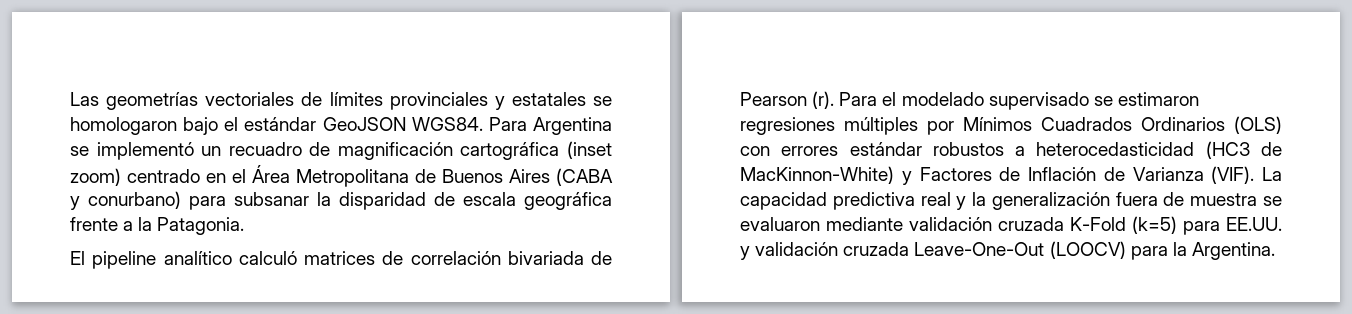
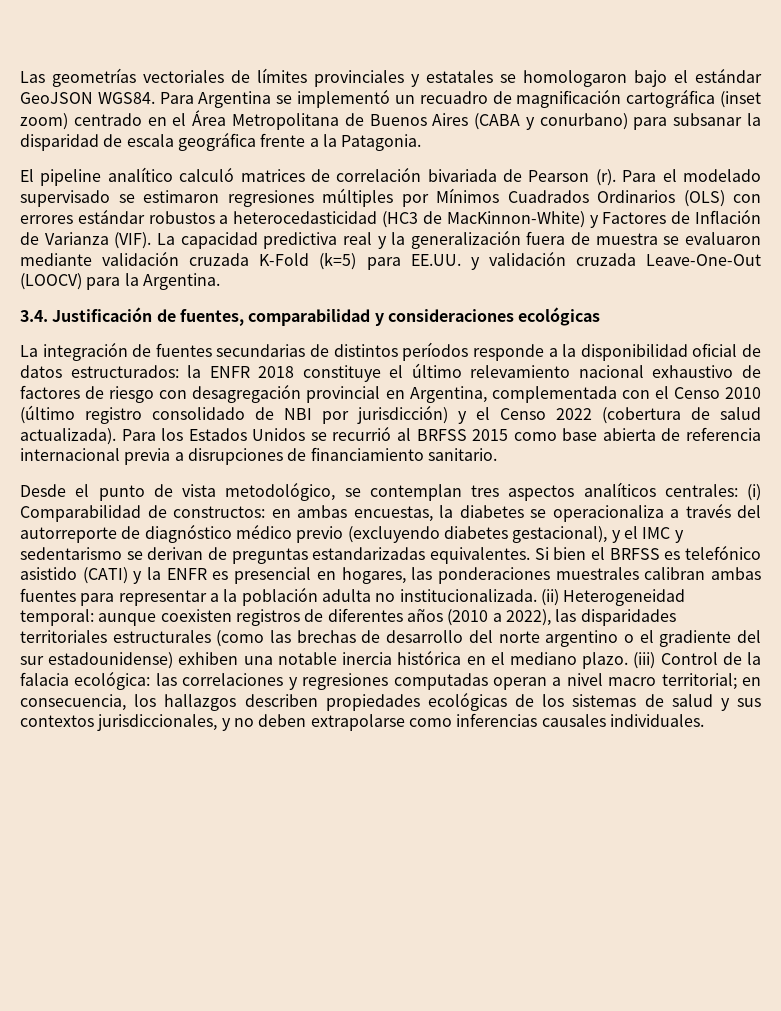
(1275, 251) none -> [20,307,601,326] [20,342,762,361] [20,363,761,382] [20,384,762,403] [20,405,761,424] [20,426,761,445] [20,447,497,465] [20,482,761,501] [20,503,761,522] [20,524,684,543] [20,545,761,564] [20,567,762,584] [20,587,686,606] [20,608,676,626] [20,630,762,647] [20,650,761,669] [20,671,761,690] [20,692,761,711] [20,713,704,731] // 3.4. Justificación de fuentes, comparabilidad y consideraciones ecológicas // La integración de fuentes secundarias de distintos períodos responde a la disponibilidad oficial de datos estructurados: la ENFR 2018 constituye el último relevamiento nacional exhaustivo de factores de riesgo con desagregación provincial en Argentina, complementada con el Censo 2010 (último registro consolidado de NBI por jurisdicción) y el Censo 2022 (cobertura de salud actualizada). Para los Estados Unidos se recurrió al BRFSS 2015 como base abierta de referencia internacional previa a disrupciones de financiamiento sanitario. // Desde el punto de vista metodológico, se contemplan tres aspectos analíticos centrales: (i) Comparabilidad de constructos: en ambas encuestas, la diabetes se operacionaliza a través del autorreporte de diagnóstico médico previo (excluyendo diabetes gestacional), y el IMC y sedentarismo se derivan de preguntas estandarizadas equivalentes. Si bien el BRFSS es telefónico asistido (CATI) y la ENFR es presencial en hogares, las ponderaciones muestrales calibran ambas fuentes para representar a la población adulta no institucionalizada. (ii) Heterogeneidad temporal: aunque coexisten registros de diferentes años (2010 a 2022), las disparidades territoriales estructurales (como las brechas de desarrollo del norte argentino o el gradiente del sur estadounidense) exhiben una notable inercia histórica en el mediano plazo. (iii) Control de la falacia ecológica: las correlaciones y regresiones computadas operan a nivel macro territorial; en consecuencia, los hallazgos describen propiedades ecológicas de los sistemas de salud y sus contextos jurisdiccionales, y no deben extrapolarse como inferencias causales individuales.

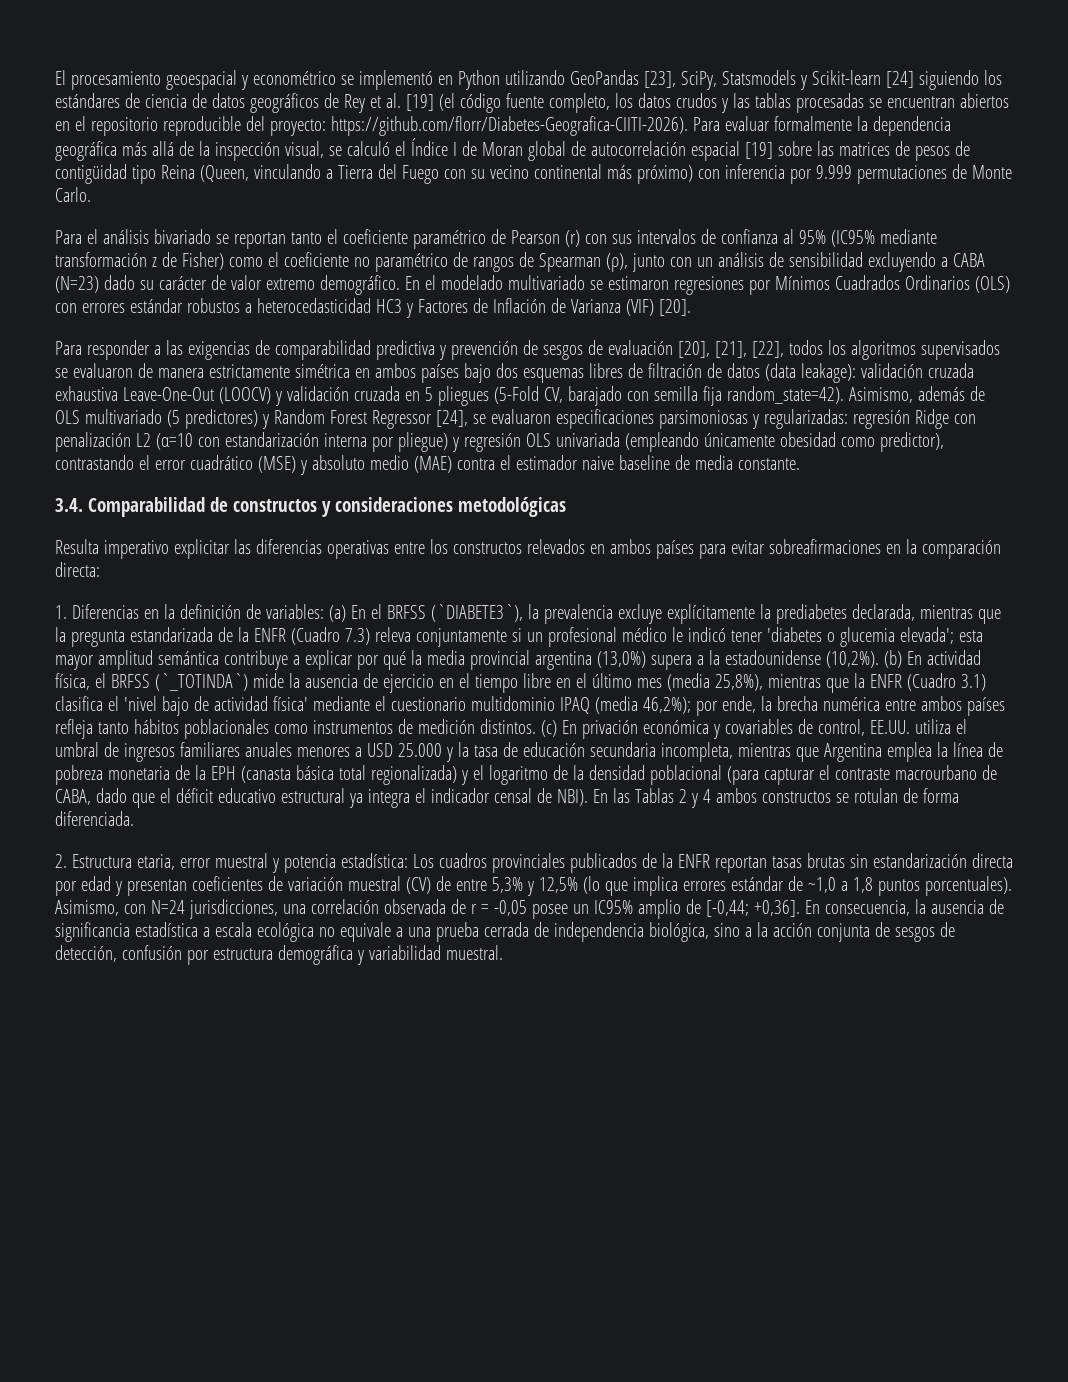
[20,68,762,87] [20,89,761,108] [20,110,762,130] [20,132,422,151] [20,167,657,186] Las geometrías vectoriales de límites provinciales y estatales se homologaron bajo el estándar GeoJSON WGS84. Para Argentina se implementó un recuadro de magnificación cartográfica (inset zoom) centrado en el Área Metropolitana de Buenos Aires (CABA y conurbano) para subsanar la disparidad de escala geográfica frente a la Patagonia. // El pipeline analítico calculó matrices de correlación bivariada de Pearson (r). Para -> [55,70,1002,90] [55,93,1009,113] [55,116,951,136] [55,138,970,161] [55,164,1012,184] [55,187,91,202] [55,229,937,249] [55,252,985,272] [55,275,420,295] El procesamiento geoespacial y econométrico se implementó en Python utilizando GeoPandas [23], SciPy, Statsmodels y Scikit-learn [24] siguiendo los estándares de ciencia de datos geográficos de Rey et al. [19] (el código fuente completo, los datos crudos y las tablas procesadas se encuentran abiertos en el repositorio reproducible del proyecto: https://github.com/florr/Diabetes-Geografica-CIITI-2026). Para evaluar formalmente la dependencia geográfica más allá de la inspección visual, se calculó el Índice I de Moran global de autocorrelación espacial [19] sobre las matrices de pesos de contigüidad tipo Reina (Queen, vinculando a Tierra del Fuego con su vecino continental más próximo) con inferencia por 9.999 permutaciones de Monte Carlo. // Para el análisis bivariado se reportan tanto el coeficiente paramétrico de Pearson (r) con sus intervalos de confianza al 95% (IC95% mediante transformación z de Fisher) como el coeficiente no paramétrico de rangos de Spearman (ρ), junto con un análisis de sensibilidad excluyendo a CABA (N=23) dado su carácter de valor extremo demográfico. En
[20,190,110,207] supervisado -> [507,275,585,290] multivariado
[322,188,393,207] múltiples -> (744, 285) none
[382,211,585,228] (HC3 de MacKinnon-White) -> [375,299,402,313] HC3
[114,230,761,249] [20,251,762,270] [20,273,220,290] [20,307,601,326] [20,342,762,361] [20,363,761,382] [20,384,762,403] [20,405,761,424] [20,426,761,445] [20,447,497,465] [20,482,761,501] [20,503,761,522] [20,524,684,543] [20,545,761,564] [20,567,762,584] [20,587,686,606] [20,608,676,626] [20,630,762,647] [20,650,761,669] [20,671,761,690] [20,692,761,711] [20,713,704,731] (VIF). La capacidad predictiva real y la generalización fuera de muestra se evaluaron mediante validación cruzada K-Fold (k=5) para EE.UU. y validación cruzada Leave-One-Out (LOOCV) para la Argentina. // 3.4. Justificación de fuentes, comparabilidad y consideraciones ecológicas // La integración de fuentes secundarias de distintos períodos responde a la disponibilidad oficial de datos estructurados: la ENFR 2018 constituye el último relevamiento nacional exhaustivo de factores de riesgo con desagregación provincial en Argentina, complementada con el Censo 2010 (último registro consolidado de NBI por jurisdicción) y el Censo 2022 (cobertura de salud actualizada). Para los Estados Unidos se recurrió al BRFSS 2015 como base abierta de referencia internacional previa a disrupciones de financiamiento sanitario. // Desde el punto de vista metodológico, se contemplan tres aspectos analíticos centrales: (i) Comparabilidad de constructos: en ambas encuestas, la diabetes se operacionaliza a través del autorreporte de diagnóstico médico previo (excluyendo diabetes gestacional), y el IMC y sedentarismo se derivan de preguntas estandarizadas equivalentes. Si bien el BRFSS es telefónico asistido (CATI) y la ENFR es presencial en hogares, las ponderaciones muestrales calibran ambas fuentes para representar a la población adulta no institucionalizada. (ii) Heterogeneidad temporal: aunque coexisten registros de diferentes años (2010 a 2022), las disparidades territoriales estructurales (como las brechas de desarrollo del norte argentino o el gradiente del sur estadounidense) exhiben una notable inercia histórica en el mediano plazo. (iii) Control de la falacia ecológica: las correlaciones y regresiones computadas operan a nivel macro territorial; en consecuencia, los hallazgos describen propiedades ecológicas de los sistemas de salud y sus contextos jurisdiccionales, y no deben extrapolarse como inferencias causales individuales. -> [625,299,691,316] [55,340,1000,360] [55,363,974,383] [55,386,985,406] [55,409,976,429] [55,432,944,452] [55,455,800,475] [55,497,566,517] [55,539,1001,559] [55,562,100,577] [55,604,1001,624] [55,627,983,647] [55,650,981,670] [55,673,986,693] [55,696,1005,716] [55,719,967,739] [55,742,1003,762] [55,765,997,785] [55,788,959,808] [55,811,134,826] [55,853,1013,873] [55,876,1012,896] [55,899,1004,919] [55,922,955,942] [55,945,503,965] (VIF) [20]. // Para responder a las exigencias de comparabilidad predictiva y prevención de sesgos de evaluación [20], [21], [22], todos los algoritmos supervisados se evaluaron de manera estrictamente simétrica en ambos países bajo dos esquemas libres de filtración de datos (data leakage): validación cruzada exhaustiva Leave-One-Out (LOOCV) y validación cruzada en 5 pliegues (5-Fold CV, barajado con semilla fija random_state=42). Asimismo, además de OLS multivariado (5 predictores) y Random Forest Regressor [24], se evaluaron especificaciones parsimoniosas y regularizadas: regresión Ridge con penalización L2 (α=10 con estandarización interna por pliegue) y regresión OLS univariada (empleando únicamente obesidad como predictor), contrastando el error cuadrático (MSE) y absoluto medio (MAE) contra el estimador naive baseline de media constante. // 3.4. Comparabilidad de constructos y consideraciones metodológicas // Resulta imperativo explicitar las diferencias operativas entre los constructos relevados en ambos países para evitar sobreafirmaciones en la comparación directa: // 1. Diferencias en la definición de variables: (a) En el BRFSS (`DIABETE3`), la prevalencia excluye explícitamente la prediabetes declarada, mientras que la pregunta estandarizada de la ENFR (Cuadro 7.3) releva conjuntamente si un profesional médico le indicó tener 'diabetes o glucemia elevada'; esta mayor amplitud semántica contribuye a explicar por qué la media provincial argentina (13,0%) supera a la estadounidense (10,2%). (b) En actividad física, el BRFSS (`_TOTINDA`) mide la ausencia de ejercicio en el tiempo libre en el último mes (media 25,8%), mientras que la ENFR (Cuadro 3.1) clasifica el 'nivel bajo de actividad física' mediante el cuestionario multidominio IPAQ (media 46,2%); por ende, la brecha numérica entre ambos países refleja tanto hábitos poblacionales como instrumentos de medición distintos. (c) En privación económica y covariables de control, EE.UU. utiliza el umbral de ingresos familiares anuales menores a USD 25.000 y la tasa de educación secundaria incompleta, mientras que Argentina emplea la línea de pobreza monetaria de la EPH (canasta básica total regionalizada) y el logaritmo de la densidad poblacional (para capturar el contraste macrourbano de CABA, dado que el déficit educativo estructural ya integra el indicador censal de NBI). En las Tablas 2 y 4 ambos constructos se rotulan de forma diferenciada. // 2. Estructura etaria, error muestral y potencia estadística: Los cuadros provinciales publicados de la ENFR reportan tasas brutas sin estandarización directa por edad y presentan coeficientes de variación muestral (CV) de entre 5,3% y 12,5% (lo que implica errores estándar de ~1,0 a 1,8 puntos porcentuales). Asimismo, con N=24 jurisdicciones, una correlación observada de r = -0,05 posee un IC95% amplio de [-0,44; +0,36]. En consecuencia, la ausencia de significancia estadística a escala ecológica no equivale a una prueba cerrada de independencia biológica, sino a la acción conjunta de sesgos de detección, confusión por estructura demográfica y variabilidad muestral.

